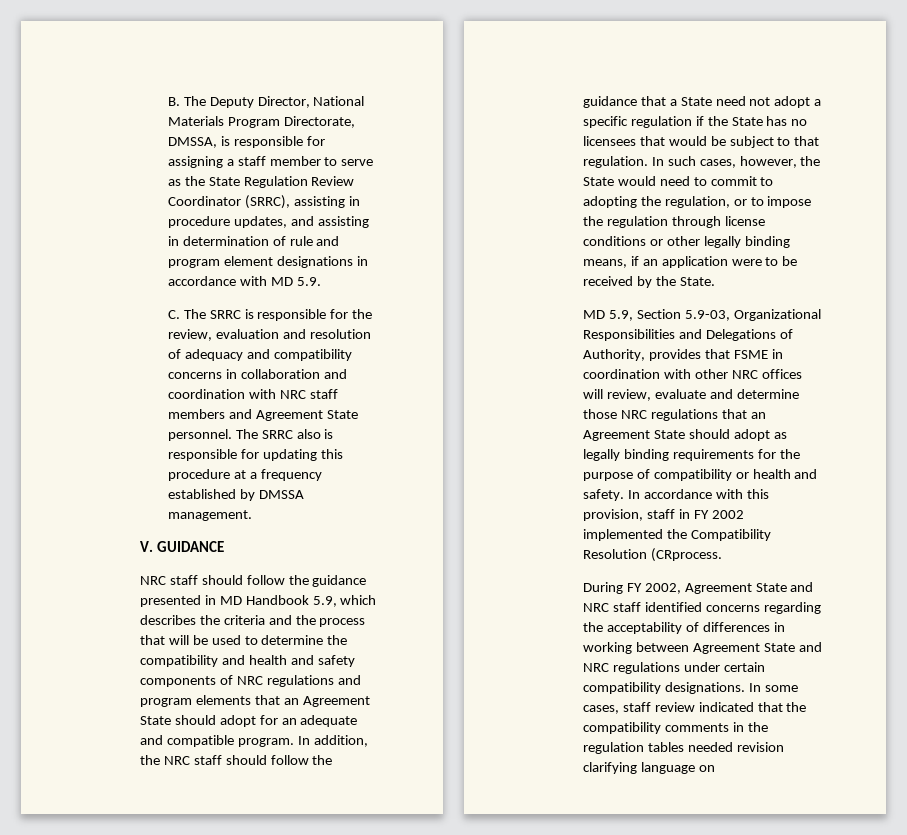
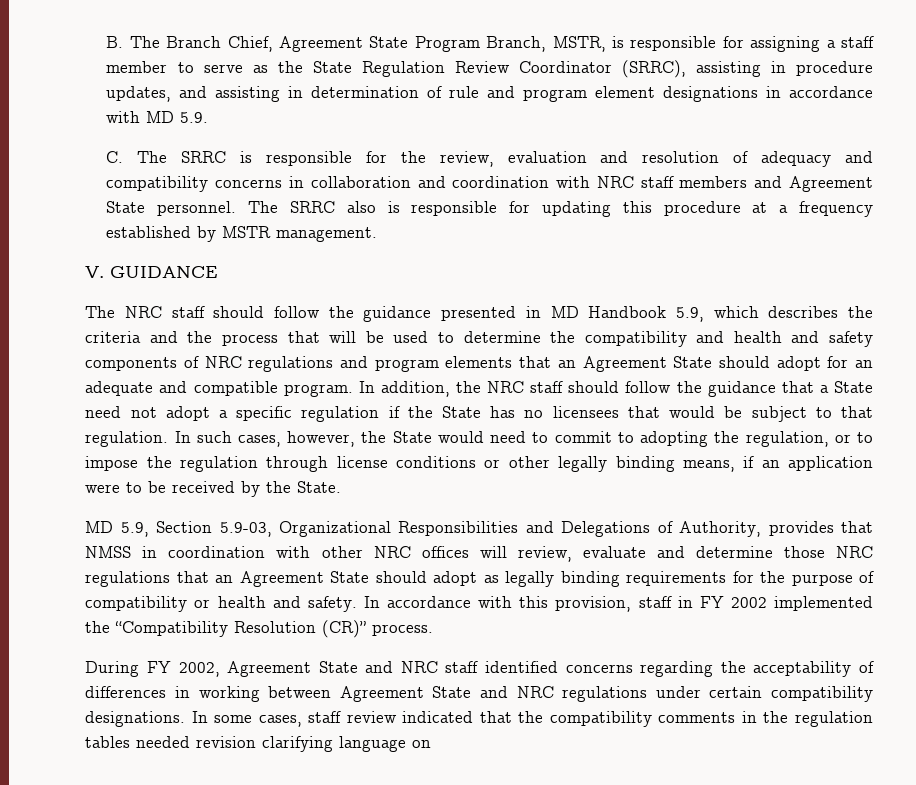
[209,96,365,108] [167,116,355,128] [167,137,217,148] Deputy Director, National Materials Program Directorate, DMSSA, -> [166,36,606,52] Branch Chief, Agreement State Program Branch, MSTR,
[258,490,304,499] DMSSA -> [222,226,272,238] MSTR
(224, 546) none -> [85,306,116,318] The
[733,350,768,359] FSME -> [85,546,132,558] NMSS
[690,529,771,541] [582,548,722,562] Compatibility Resolution (CRprocess. -> [115,620,434,638] “Compatibility Resolution (CR)” process.

